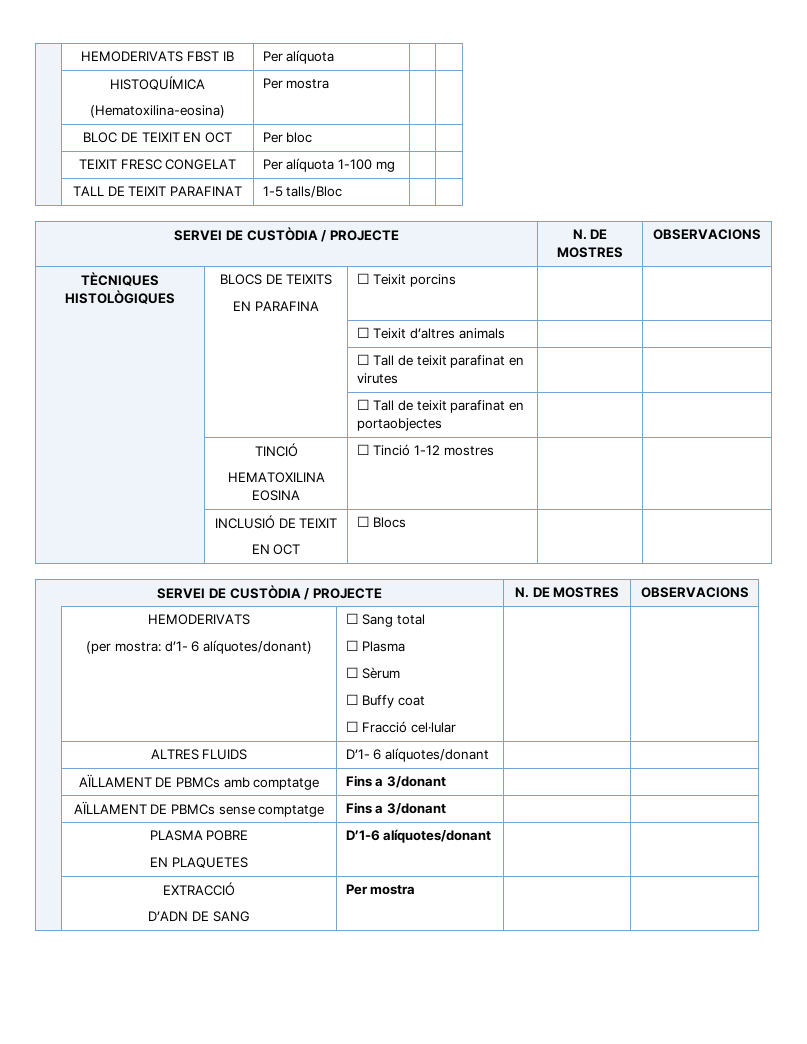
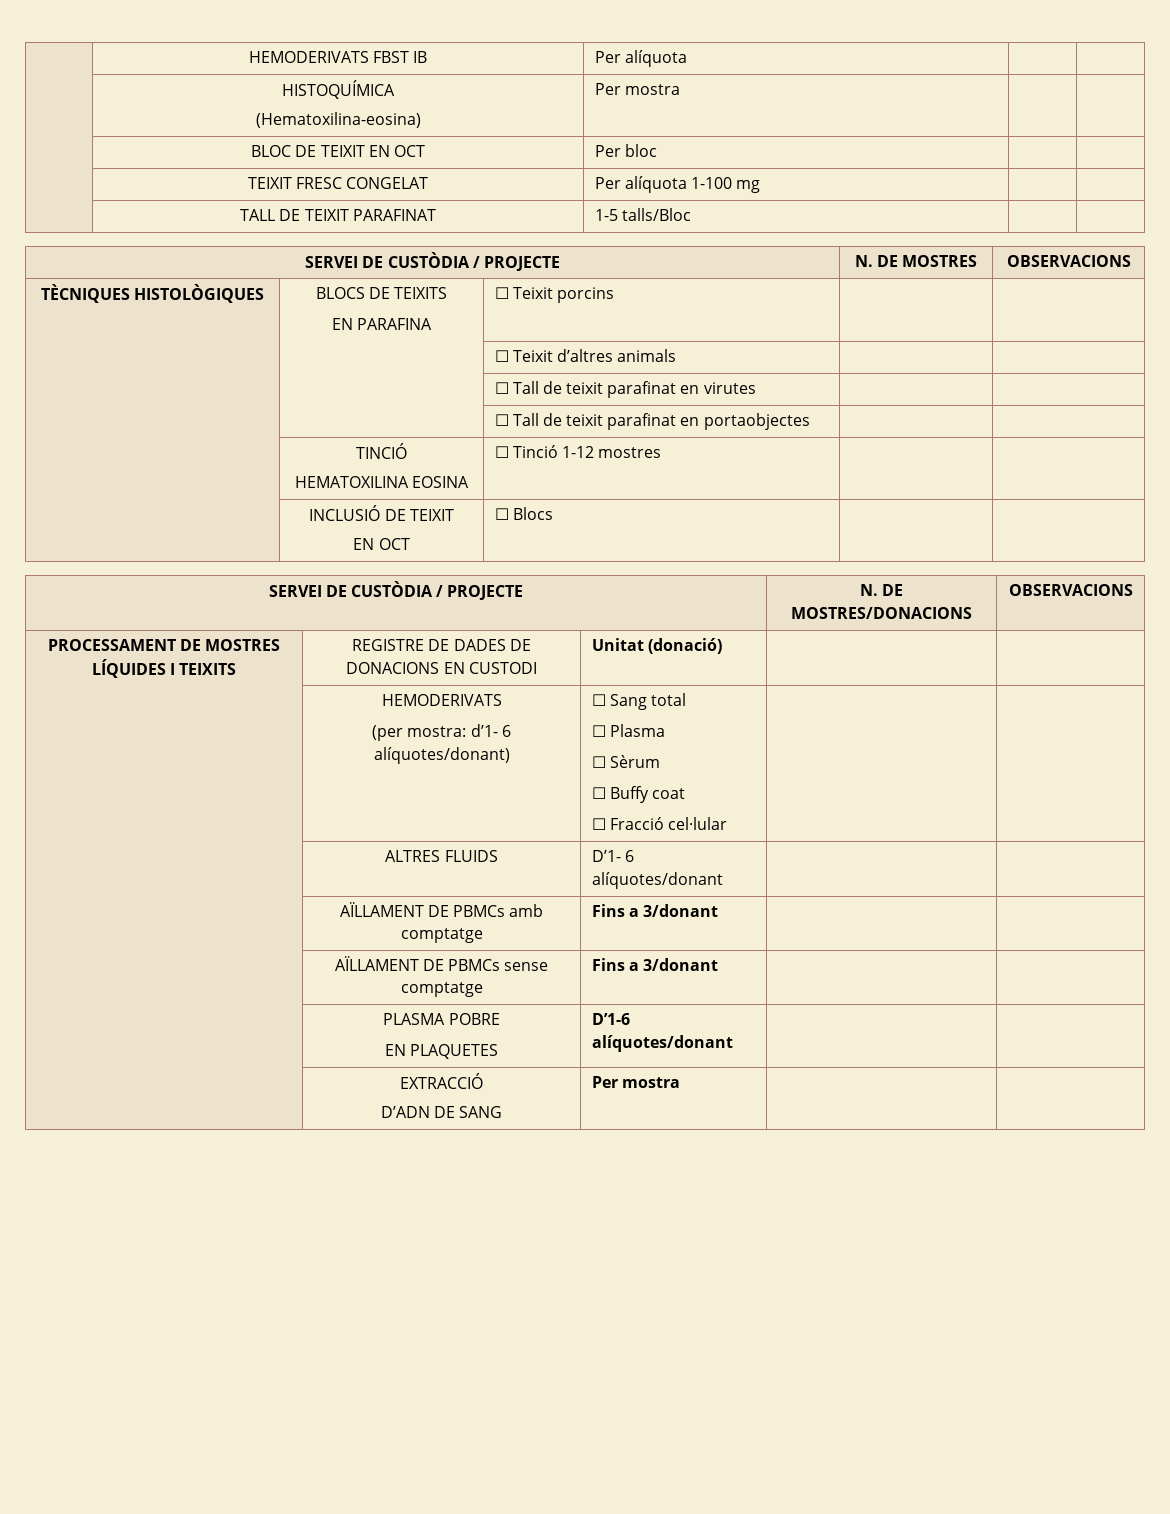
[553,587,620,598] [640,587,749,598] MOSTRES | OBSERVACIONS -> [791,607,972,619] [1008,584,1133,596] [47,639,281,651] [91,659,237,678] [352,639,531,651] [346,662,537,674] [591,638,722,654] MOSTRES/DONACIONS | OBSERVACIONS // PROCESSAMENT DE MOSTRES LÍQUIDES I TEIXITS | REGISTRE DE DADES DE DONACIONS EN CUSTODI | Unitat (donació) | |

